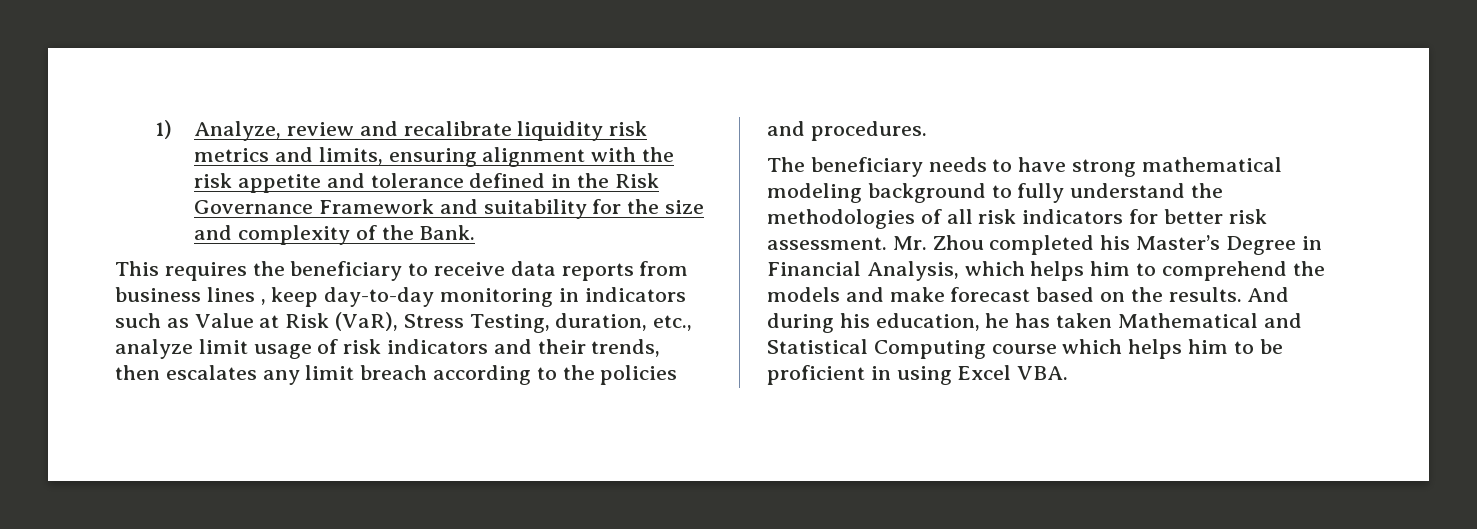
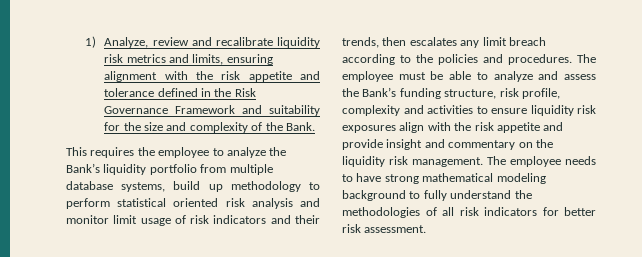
[290,261,689,281] [115,287,686,307] [115,312,693,333] [115,339,193,359] beneficiary to receive data reports from business lines , keep day-to-day monitoring in indicators such as Value at Risk (VaR), Stress Testing, duration, etc., analyze -> [158,147,287,158] [66,163,273,175] [66,181,320,192] [66,198,320,209] [66,215,109,224] employee to analyze the Bank’s liquidity portfolio from multiple database systems, build up methodology to perform statistical oriented risk analysis and monitor
[767,157,923,177] // The beneficiary -> [577,54,596,63] [342,71,596,82] [342,87,560,99] [342,105,596,116] [342,122,564,133] [342,139,553,150] [342,156,561,167] The employee must be able to analyze and assess the Bank’s funding structure, risk profile, complexity and activities to ensure liquidity risk exposures align with the risk appetite and provide insight and commentary on the liquidity risk management. The employee
[892,235,1322,255] [767,261,1325,281] [767,287,1290,302] [767,313,1302,333] [767,339,1283,359] [767,365,1069,385] Mr. Zhou completed his Master’s Degree in Financial Analysis, which helps him to comprehend the models and make forecast based on the results. And during his education, he has taken Mathematical and Statistical Computing course which helps him to be proficient in using Excel VBA. -> (427, 229) none

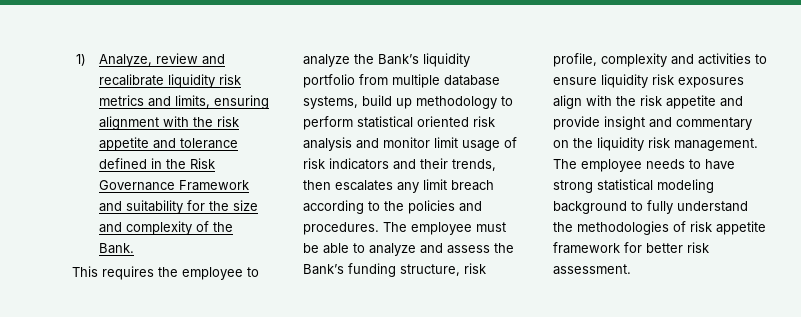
[422,173,494,182] mathematical -> [597,179,653,191] statistical
[442,207,537,216] all risk indicators -> [690,221,766,235] [553,242,620,254] risk appetite framework

